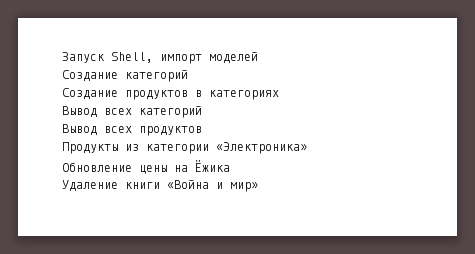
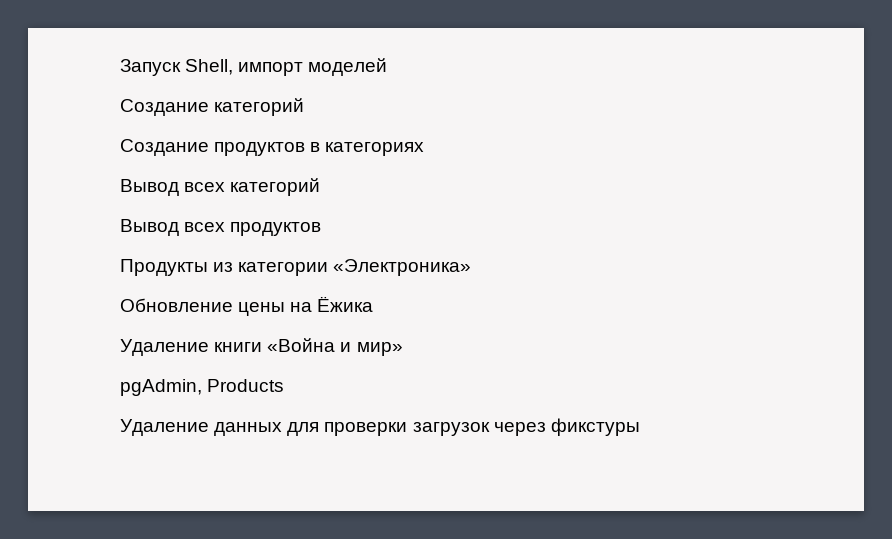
(258, 187) none -> [120,379,285,396] [120,418,640,436] // pgAdmin, Products // Удаление данных для проверки загрузок через фикстуры

